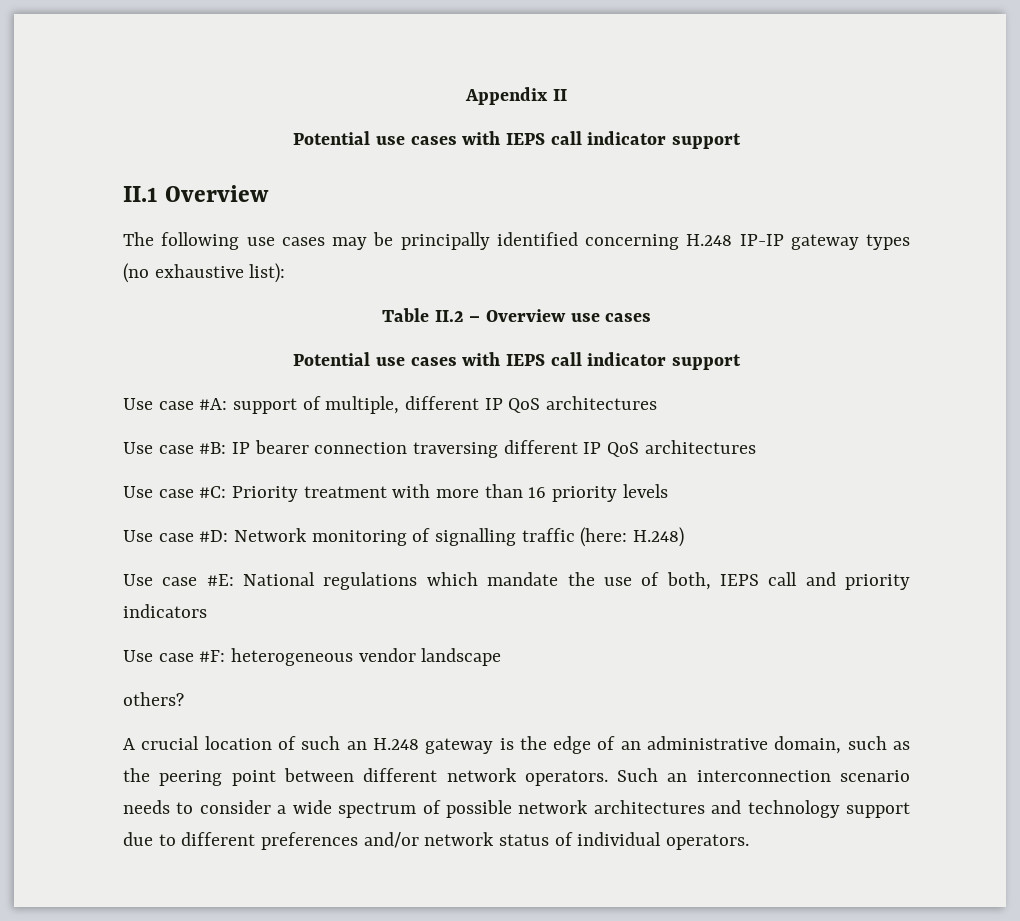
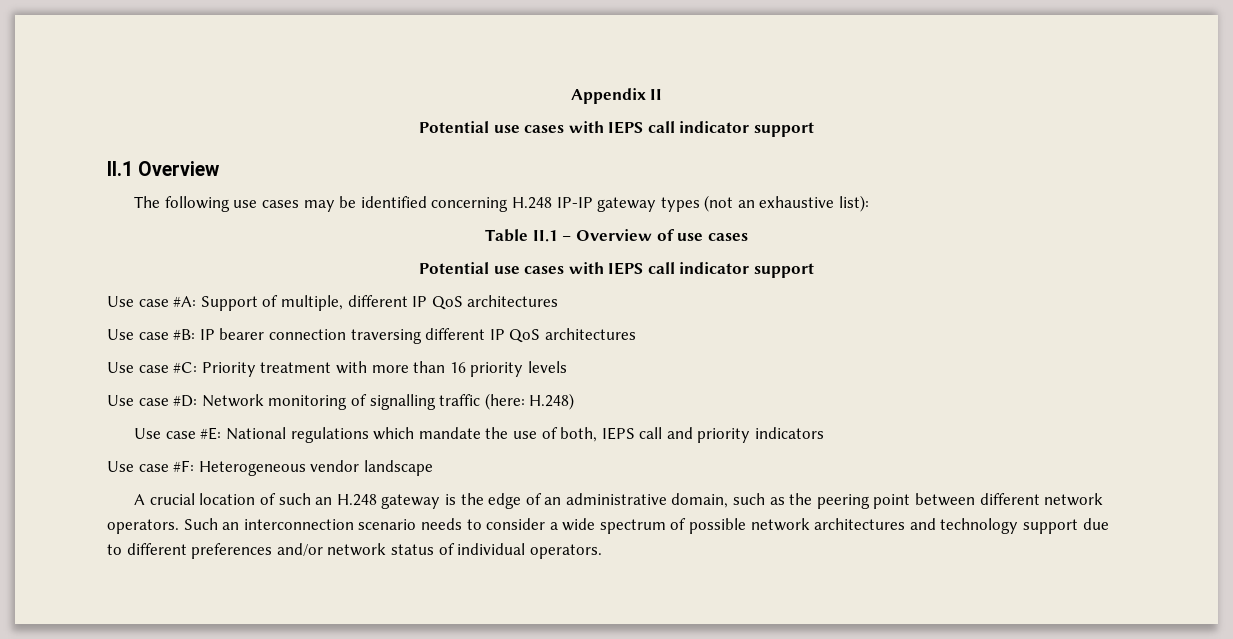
[400,232,490,250] principally -> (357, 202) none
[123,263,149,283] (no -> [704,195,755,212] (not an
[434,310,464,322] II.2 -> [532,230,558,242] II.1
(566, 315) none -> [656,229,675,241] of
[233,398,298,414] support -> [200,296,258,311] Support
[231,648,354,666] heterogeneous -> [198,461,306,476] Heterogeneous
[123,692,184,706] // others? -> (433, 468) none

